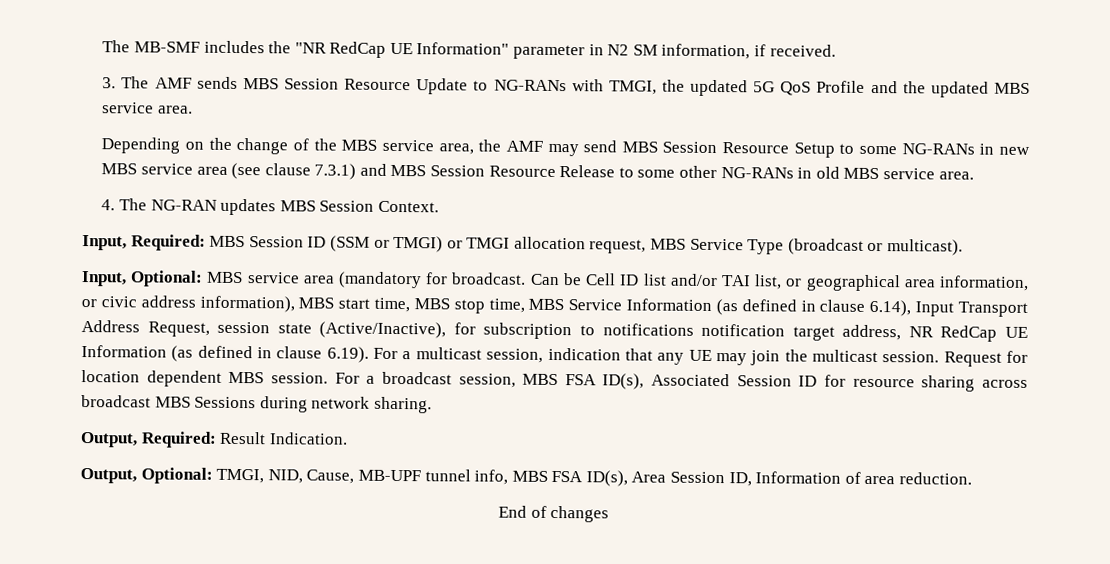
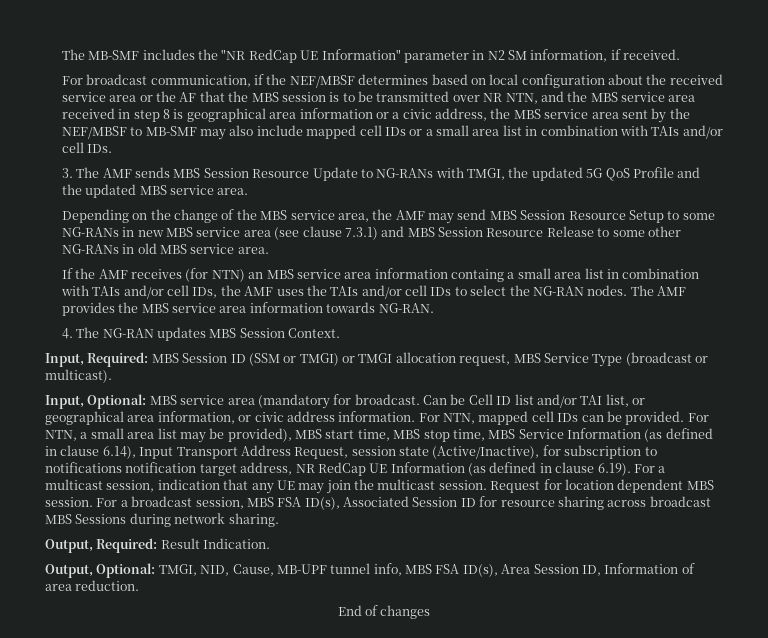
(836, 50) none -> [61,74,723,88] [61,91,696,104] [61,108,690,123] [61,125,723,140] [61,142,113,153] // For broadcast communication, if the NEF/MBSF determines based on local configuration about the received service area or the AF that the MBS session is to be transmitted over NR NTN, and the MBS service area received in step 8 is geographical area information or a civic address, the MBS service area sent by the NEF/MBSF to MB-SMF may also include mapped cell IDs or a small area list in combination with TAIs and/or cell IDs.
(974, 175) none -> [61,268,700,282] [60,285,687,299] [61,302,434,316] // If the AMF receives (for NTN) an MBS service area information containg a small area list in combination with TAIs and/or cell IDs, the AMF uses the TAIs and/or cell IDs to select the NG-RAN nodes. The AMF provides the MBS service area information towards NG-RAN.
[199,295,295,313] information), -> [338,411,709,425] [45,428,292,443] information. For NTN, mapped cell IDs can be provided. For NTN, a small area list may be provided),

